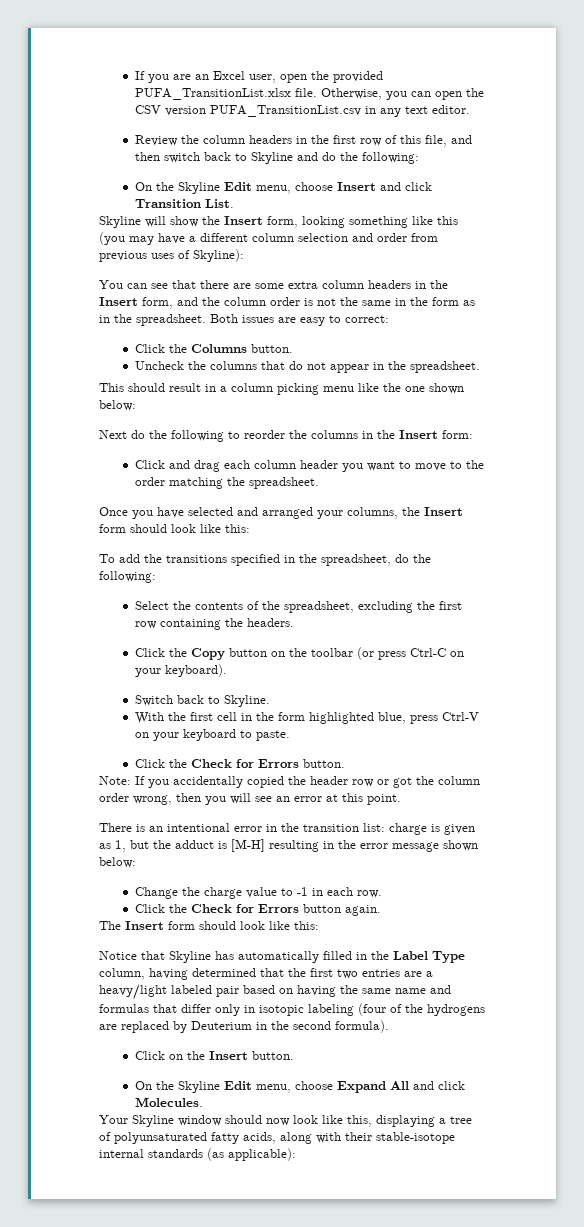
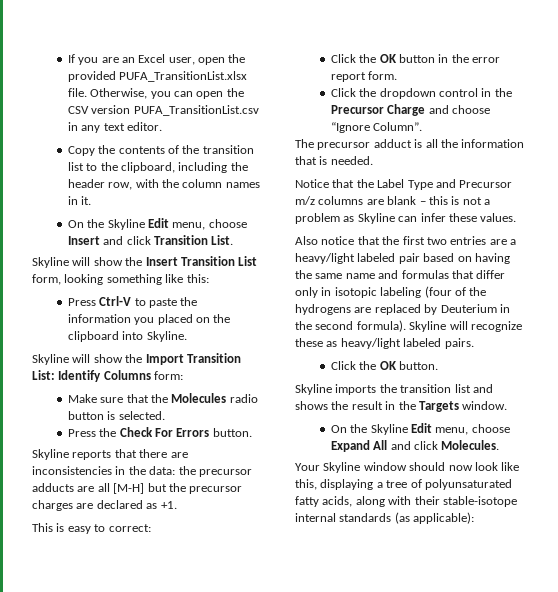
[134,135,472,147] [134,152,419,164] Review the column headers in the first row of this file, and then switch back to Skyline and do the following: -> [67,145,254,156] [67,162,248,173] [67,179,260,190] [67,196,92,205] Copy the contents of the transition list to the clipboard, including the header row, with the column names in it.
(263, 220) none -> [180,256,258,266] Transition List
[437,216,458,225] [99,232,438,245] [99,249,244,262] [99,280,448,289] [99,297,475,309] [99,314,296,326] this (you may have a different column selection and order from previous uses of Skyline): // You can see that there are some extra column headers in the Insert form, and the column order is not the same in the form as in the spreadsheet. Both issues are -> [186,274,209,283] [67,296,198,308] [67,314,231,325] [67,331,187,342] [32,353,241,365] [32,370,184,382] [67,393,258,403] [67,411,165,420] [67,427,252,437] [32,449,188,460] [32,466,252,477] [32,483,243,494] [32,500,177,511] [32,523,65,532] this: // Press Ctrl-V to paste the information you placed on the clipboard into Skyline. // Skyline will show the Import Transition List: Identify Columns form: // Make sure that the Molecules radio button is selected. // Press the Check For Errors button. // Skyline reports that there are inconsistencies in the data: the precursor adducts are all [M-H] but the precursor charges are declared as +1. // This is
[190,344,293,353] [134,361,480,373] [99,383,464,395] [99,400,136,411] [99,430,473,442] [134,460,484,472] [134,477,319,489] [99,507,463,519] [99,524,250,533] [99,554,431,566] [99,571,156,583] [134,601,462,613] [134,618,294,630] [134,647,464,660] [134,664,227,677] [134,695,270,707] [134,712,479,724] [134,729,290,741] [134,759,345,768] [99,776,480,788] [99,793,401,805] [99,823,475,835] [99,839,478,852] [99,857,136,868] [134,887,382,899] [134,904,381,916] [99,921,319,930] [99,951,465,963] [99,968,256,980] Columns button. // Uncheck the columns that do not appear in the spreadsheet. // This should result in a column picking menu like the one shown below: // Next do the following to reorder the columns in the Insert form: // Click and drag each column header you want to move to the order matching the spreadsheet. // Once you have selected and arranged your columns, the Insert form should look like this: // To add the transitions specified in the spreadsheet, do the following: // Select the contents of the spreadsheet, excluding the first row containing the headers. // Click the Copy button on the toolbar (or press Ctrl-C on your keyboard). // Switch back to Skyline. // With the first cell in the form highlighted blue, press Ctrl-V on your keyboard to paste. // Click the Check for Errors button. // Note: If you accidentally copied the header row or got the column order wrong, then you will see an error at this point. // There is an intentional error in the transition list: charge is given as 1, but the adduct is [M-H] resulting in the error message shown below: // Change the charge value to -1 in each row. // Click the Check for Errors button again. // The Insert form should look like this: // Notice that Skyline has automatically filled in the Label Type column, having determined -> [379,54,501,63] [330,71,398,82] [330,88,512,99] [330,104,490,116] [330,122,423,133] [295,139,525,150] [295,156,373,165] [295,179,513,190] [295,196,490,205] [295,213,517,224] [295,236,355,245] OK button in the error report form. // Click the dropdown control in the Precursor Charge and choose “Ignore Column”. // The precursor adduct is all the information that is needed. // Notice that the Label Type and Precursor m/z columns are blank – this is not a problem as Skyline can infer these values. // Also notice
[134,1051,294,1060] // Click on the Insert button. -> [409,321,522,332] [295,338,474,349] [330,361,438,370] [295,384,493,395] [295,401,508,412] Skyline will recognize these as heavy/light labeled pairs. // Click the OK button. // Skyline imports the transition list and shows the result in the Targets window.

